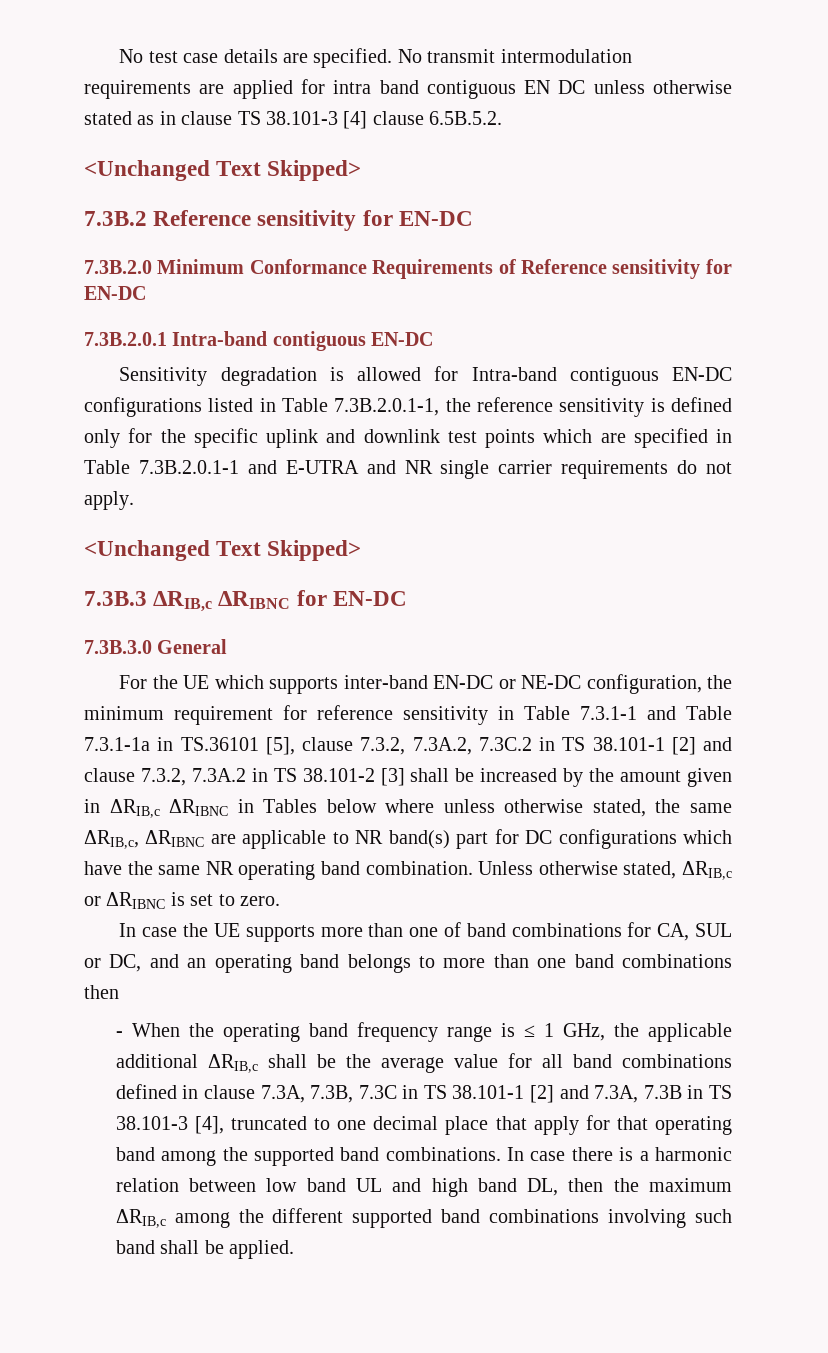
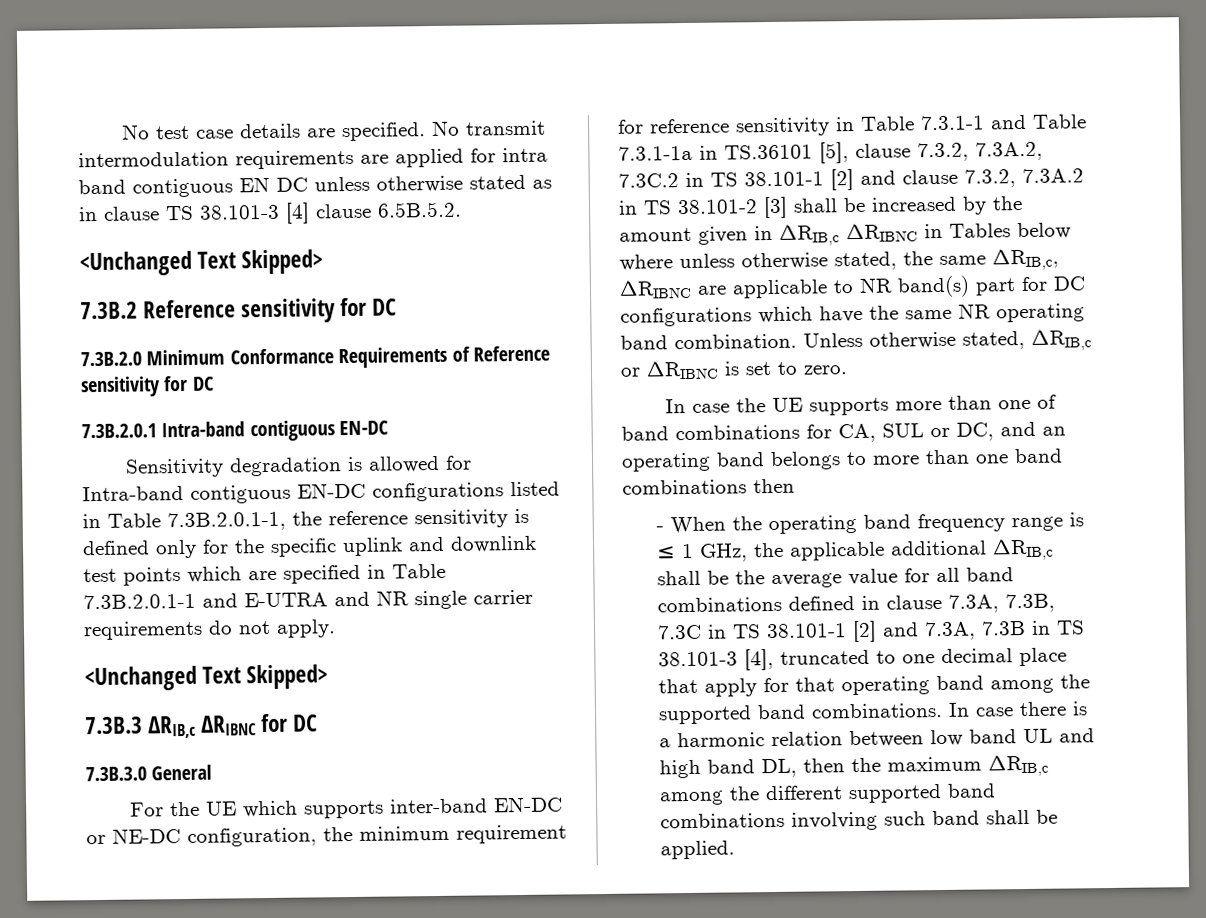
[398,211,473,226] EN-DC -> [372,298,398,316] DC
[84,286,146,300] EN-DC -> [191,376,214,391] DC
[332,591,407,606] EN-DC -> [293,714,319,732] DC

